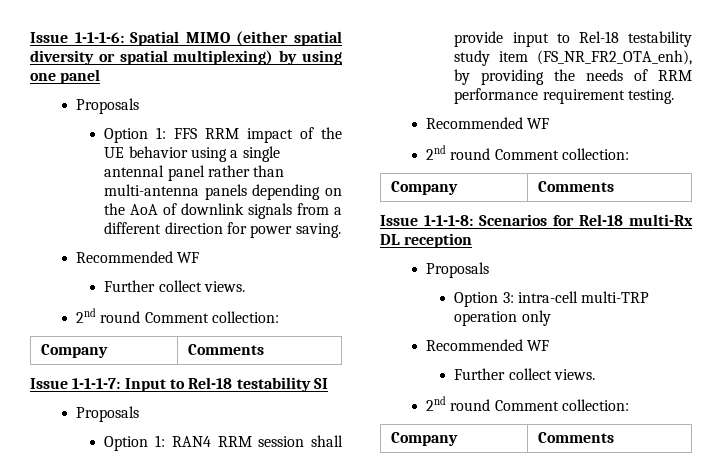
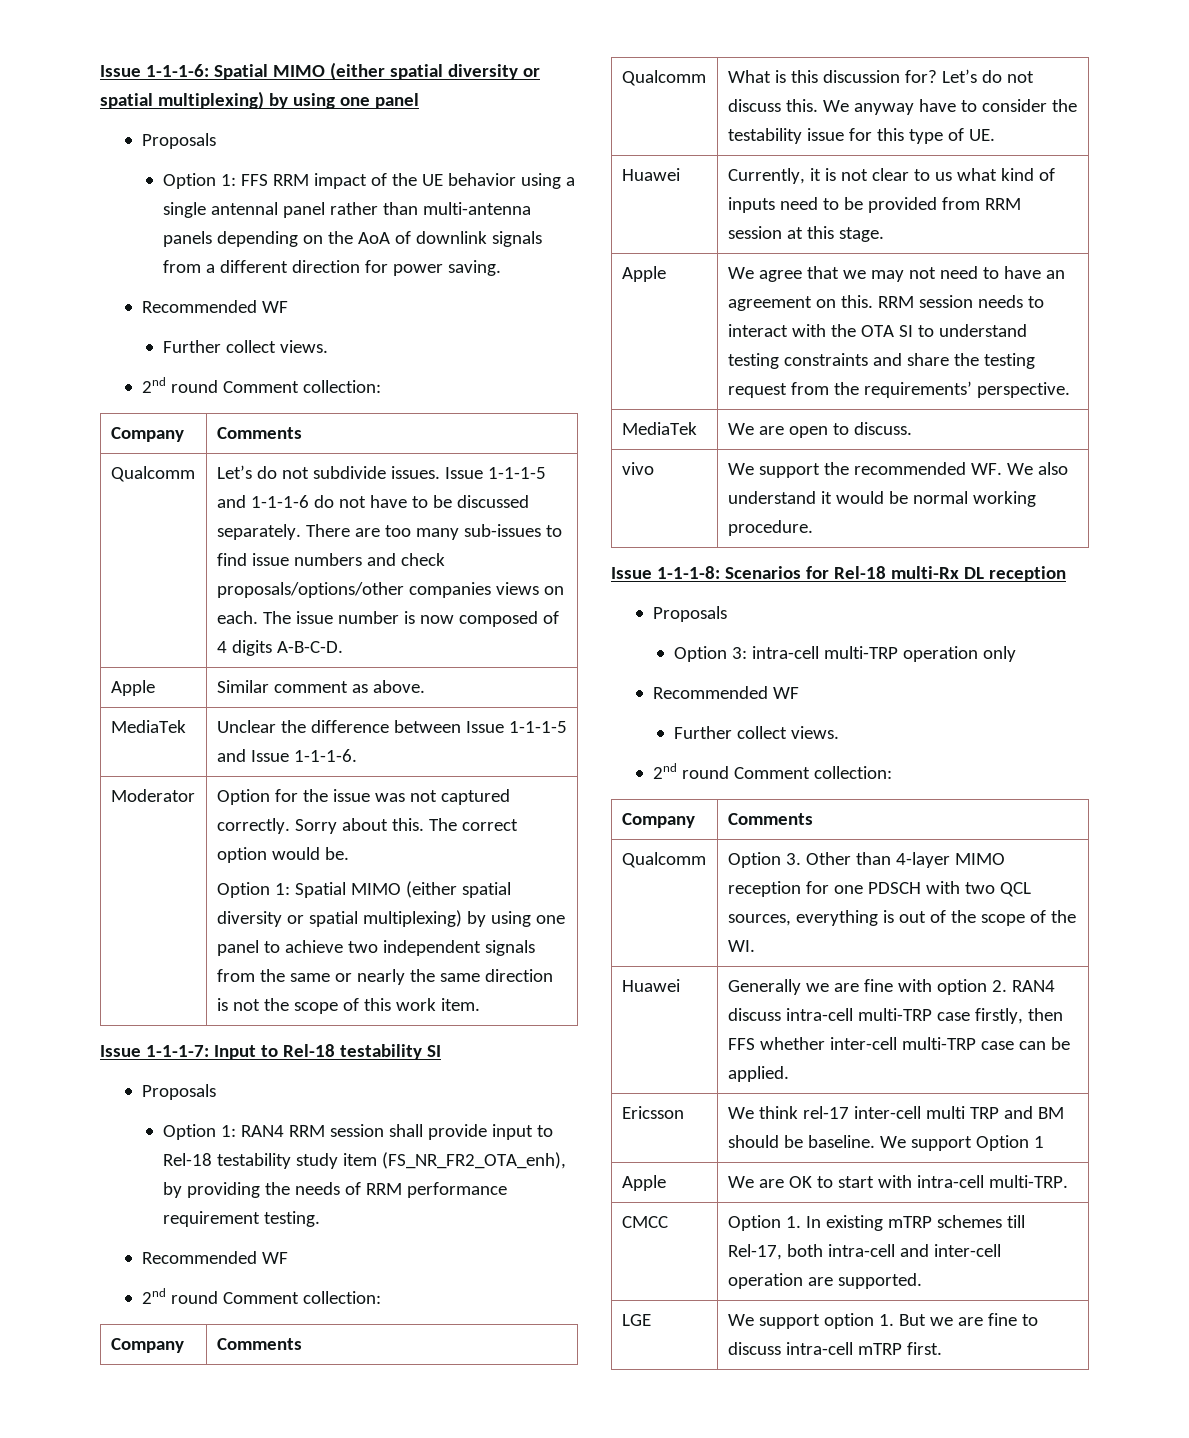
(265, 349) none -> [110,466,195,482] [216,465,546,479] [216,495,529,508] [216,524,562,540] [216,553,445,566] [216,582,564,598] [216,611,559,627] [216,640,343,656] [110,680,155,696] [216,680,425,693] [110,720,186,733] [216,720,567,733] [216,749,357,762] [110,789,195,802] [216,789,510,805] [216,818,518,834] [216,847,349,863] [216,881,511,898] [216,910,565,927] [216,940,535,956] [216,969,553,985] [216,998,480,1014] // Qualcomm | Let’s do not subdivide issues. Issue 1-1-1-5 and 1-1-1-6 do not have to be discussed separately. There are too many sub-issues to find issue numbers and check proposals/options/other companies views on each. The issue number is now composed of 4 digits A-B-C-D. // Apple | Similar comment as above. // MediaTek | Unclear the difference between Issue 1-1-1-5 and Issue 1-1-1-6. // Moderator | Option for the issue was not captured correctly. Sorry about this. The correct option would be. // Option 1: Spatial MIMO (either spatial diversity or spatial multiplexing) by using one panel to achieve two independent signals from the same or nearly the same direction is not the scope of this work item.
(615, 186) none -> [621,70,706,86] [727,69,1034,83] [727,99,1077,115] [727,128,995,144] [621,168,680,181] [727,168,1055,184] [727,197,1021,213] [727,226,884,242] [621,266,666,282] [727,266,1065,282] [727,295,1044,311] [727,324,1027,337] [727,353,1035,369] [727,381,1070,398] [621,422,697,435] [727,422,912,438] [621,462,654,475] [727,462,1068,478] [727,491,1036,507] [727,520,813,536] // Qualcomm | What is this discussion for? Let’s do not discuss this. We anyway have to consider the testability issue for this type of UE. // Huawei | Currently, it is not clear to us what kind of inputs need to be provided from RRM session at this stage. // Apple | We agree that we may not need to have an agreement on this. RRM session needs to interact with the OTA SI to understand testing constraints and share the testing request from the requirements’ perspective. // MediaTek | We are open to discuss. // vivo | We support the recommended WF. We also understand it would be normal working procedure.
(615, 437) none -> [621,852,706,868] [727,852,1005,868] [727,881,1031,897] [727,910,1076,926] [727,940,755,952] [621,979,680,992] [727,979,1055,995] [727,1008,1063,1024] [727,1037,1070,1050] [727,1066,789,1082] [621,1106,684,1119] [727,1106,1064,1119] [727,1135,1044,1151] [621,1175,666,1191] [727,1175,1068,1188] [621,1216,668,1228] [727,1215,1025,1231] [727,1244,1001,1260] [727,1273,922,1289] [621,1314,651,1326] [727,1313,1038,1329] [727,1342,942,1355] // Qualcomm | Option 3. Other than 4-layer MIMO reception for one PDSCH with two QCL sources, everything is out of the scope of the WI. // Huawei | Generally we are fine with option 2. RAN4 discuss intra-cell multi-TRP case firstly, then FFS whether inter-cell multi-TRP case can be applied. // Ericsson | We think rel-17 inter-cell multi TRP and BM should be baseline. We support Option 1 // Apple | We are OK to start with intra-cell multi-TRP. // CMCC | Option 1. In existing mTRP schemes till Rel-17, both intra-cell and inter-cell operation are supported. // LGE | We support option 1. But we are fine to discuss intra-cell mTRP first.

